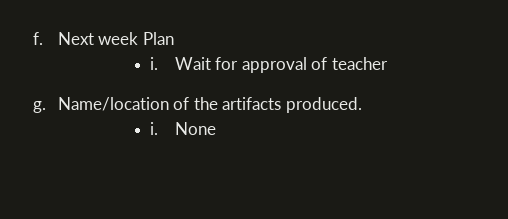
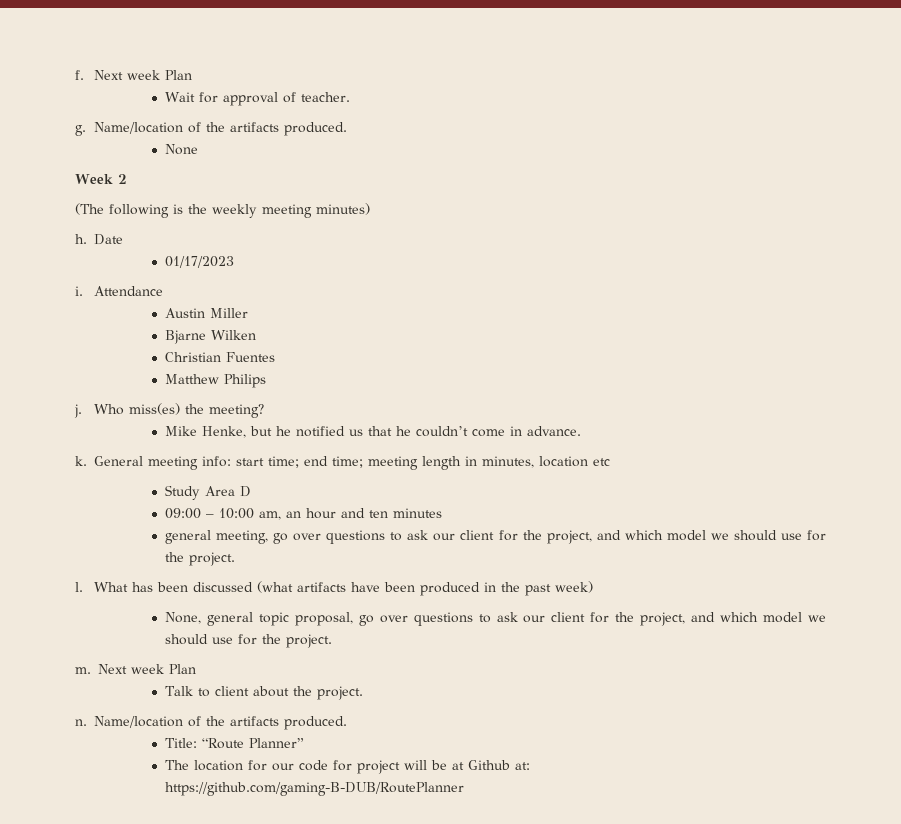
[149,57,158,70] i. -> (192, 75) none
[331,57,388,70] teacher -> [301,92,351,102] teacher.
[149,122,216,135] i. None -> [165,144,199,155] [75,174,127,184] [75,203,370,218] [75,234,123,245] [165,256,235,268] [75,286,163,296] [165,308,249,318] [165,330,257,344] [165,352,276,362] [165,374,267,388] [74,403,264,418] [165,426,582,438] [75,456,610,470] [165,485,252,500] [165,508,443,520] [165,530,827,544] [165,552,236,566] [75,581,593,596] [165,612,826,626] [165,634,333,648] [75,664,196,674] [165,686,364,700] [75,716,347,730] [165,738,305,749] [165,760,531,774] [165,782,465,796] None // Week 2 // (The following is the weekly meeting minutes) // h. Date // 01/17/2023 // i. Attendance // Austin Miller // Bjarne Wilken // Christian Fuentes // Matthew Philips // j. Who miss(es) the meeting? // Mike Henke, but he notified us that he couldn’t come in advance. // k. General meeting info: start time; end time; meeting length in minutes, location etc // Study Area D // 09:00 – 10:00 am, an hour and ten minutes // general meeting, go over questions to ask our client for the project, and which model we should use for the project. // l. What has been discussed (what artifacts have been produced in the past week) // None, general topic proposal, go over questions to ask our client for the project, and which model we should use for the project. // m. Next week Plan // Talk to client about the project. // n. Name/location of the artifacts produced. // Title: “Route Planner” // The location for our code for project will be at Github at: https://github.com/gaming-B-DUB/RoutePlanner

